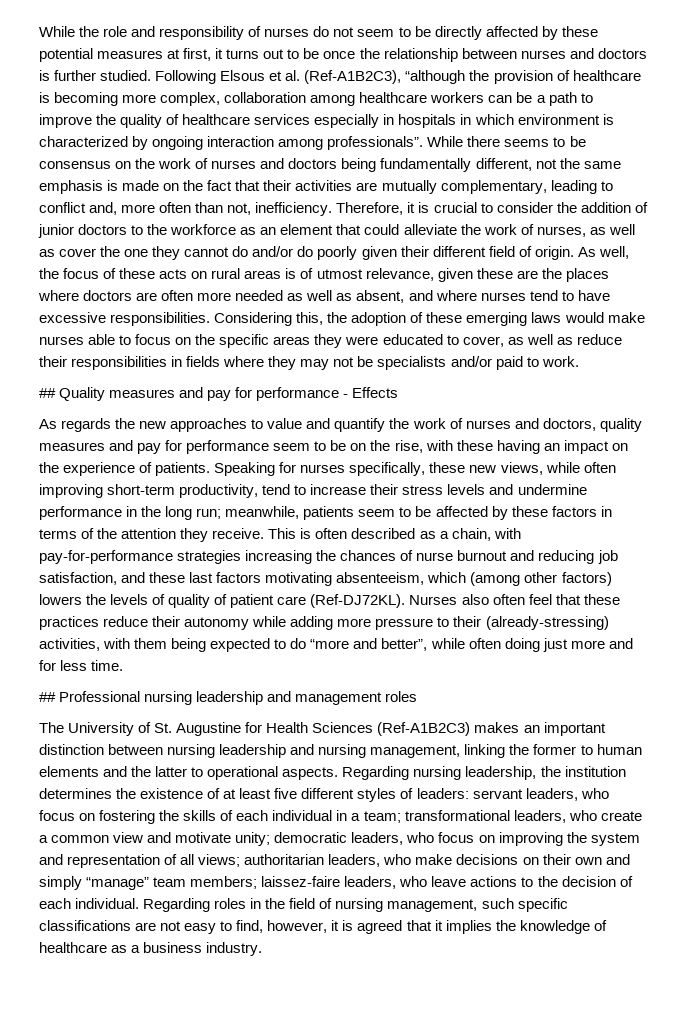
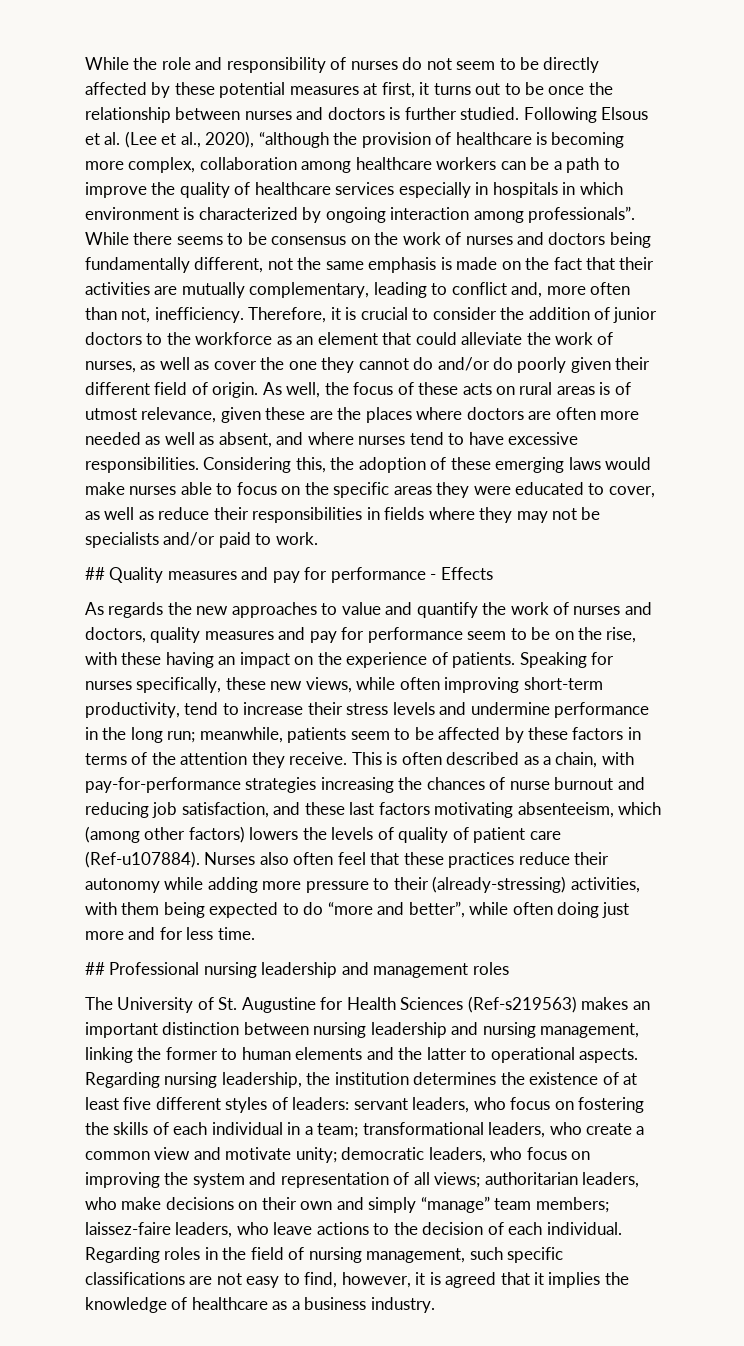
[304,70,402,84] (Ref-A1B2C3), -> [124,131,255,148] (Lee et al., 2020),
[310,594,406,608] (Ref-DJ72KL). -> [85,851,200,868] (Ref-u107884).
[377,722,471,736] (Ref-A1B2C3) -> [467,996,577,1013] (Ref-s219563)

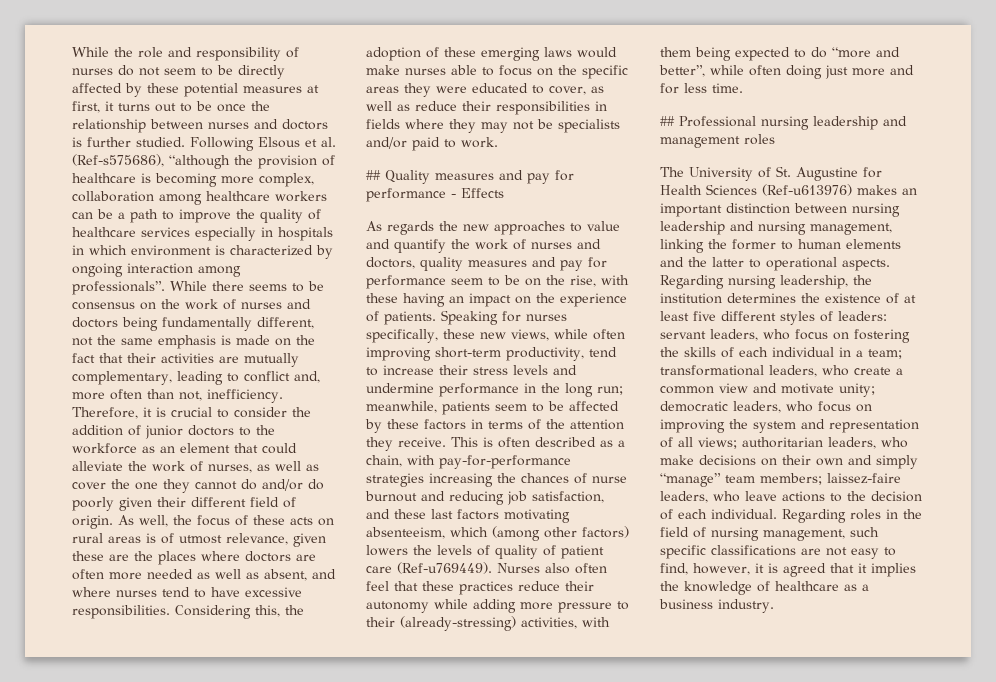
[124,131,255,148] (Lee et al., 2020), -> [72,154,164,167] (Ref-s575686),
[85,851,200,868] (Ref-u107884). -> [397,562,492,574] (Ref-u769449).
[467,996,577,1013] (Ref-s219563) -> [762,184,852,196] (Ref-u613976)

